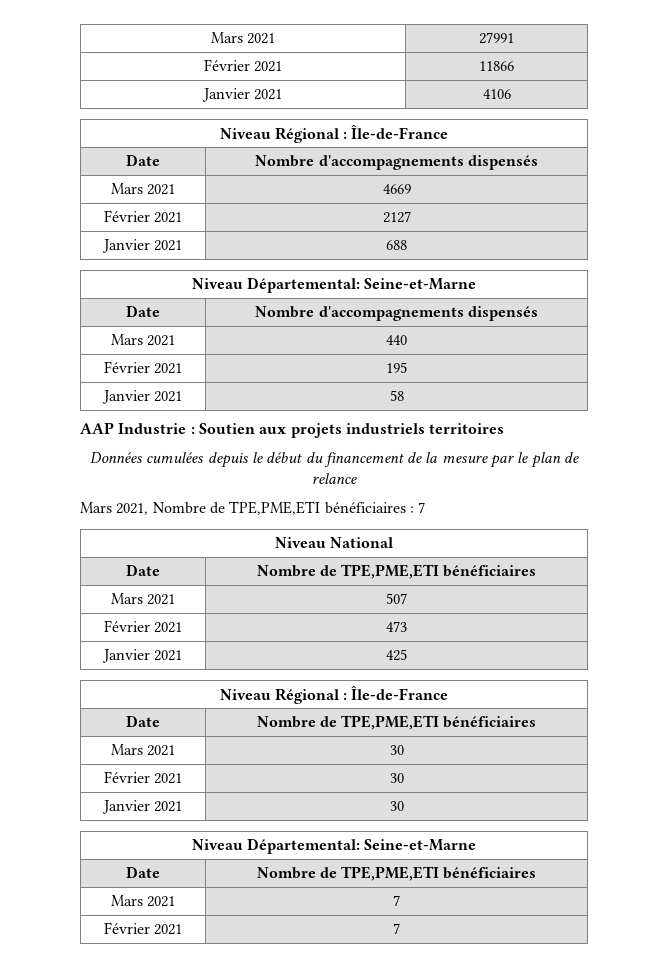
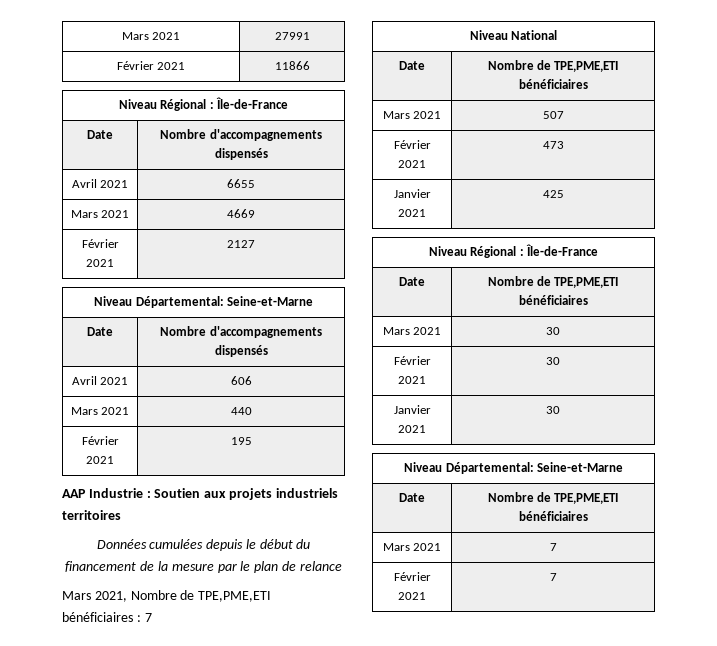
[201,88,283,102] [482,89,511,99] // Janvier 2021 | 4106 -> (310, 65) none
(538, 162) none -> [71,179,129,188] [227,179,255,188] // Avril 2021 | 6655
[101,239,183,253] [386,240,407,250] // Janvier 2021 | 688 -> (255, 244) none
(538, 313) none -> [71,376,129,385] [230,376,252,385] // Avril 2021 | 606
[101,390,183,404] [389,390,404,401] // Janvier 2021 | 58 -> (252, 441) none

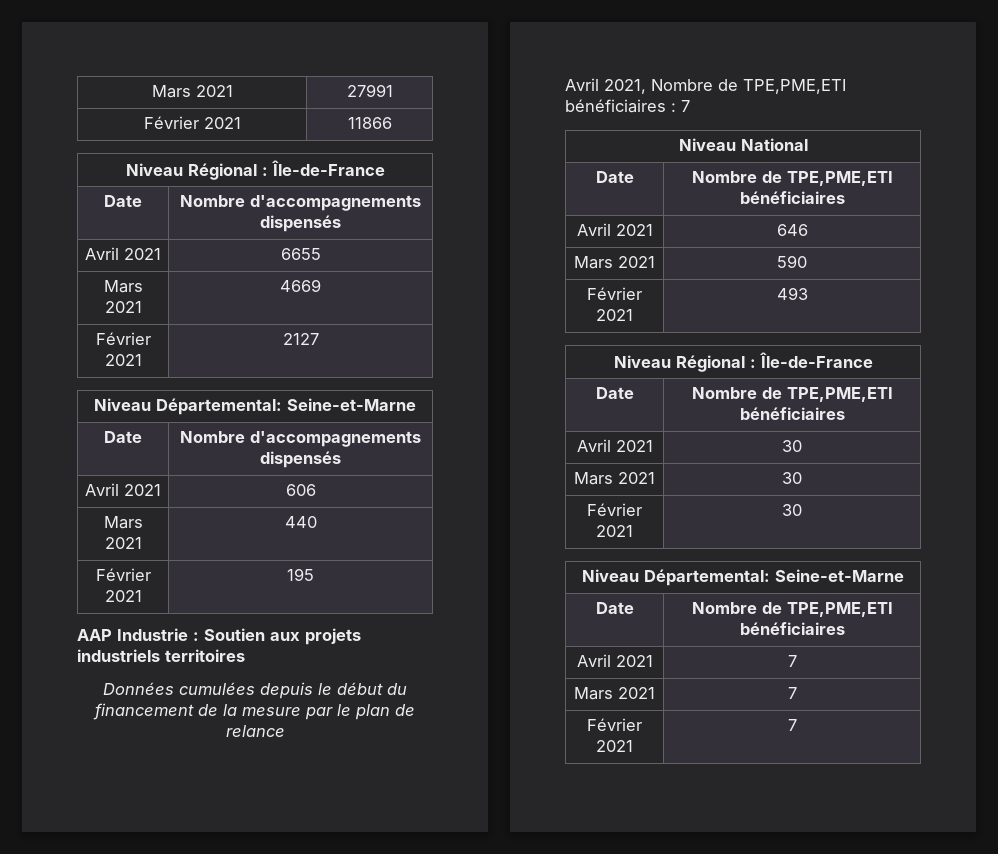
[62,591,91,600] Mars -> [565,78,599,91] Avril
[382,111,442,119] [542,111,564,119] [393,140,431,149] [398,160,426,168] [542,141,564,149] [393,189,431,198] [398,209,426,217] [542,190,564,198] // Mars 2021 | 507 // Février 2021 | 473 // Janvier 2021 | 425 -> [576,223,653,236] [776,224,808,236] [574,256,655,269] [777,255,807,268] [587,287,642,300] [596,309,633,321] [776,287,808,300] // Avril 2021 | 646 // Mars 2021 | 590 // Février 2021 | 493
(588, 300) none -> [576,439,653,452] [782,440,802,452] // Avril 2021 | 30
[393,405,431,414] [398,425,426,433] [546,406,560,414] // Janvier 2021 | 30 -> (802, 510) none
(588, 516) none -> [576,654,653,667] [787,655,797,667] // Avril 2021 | 7

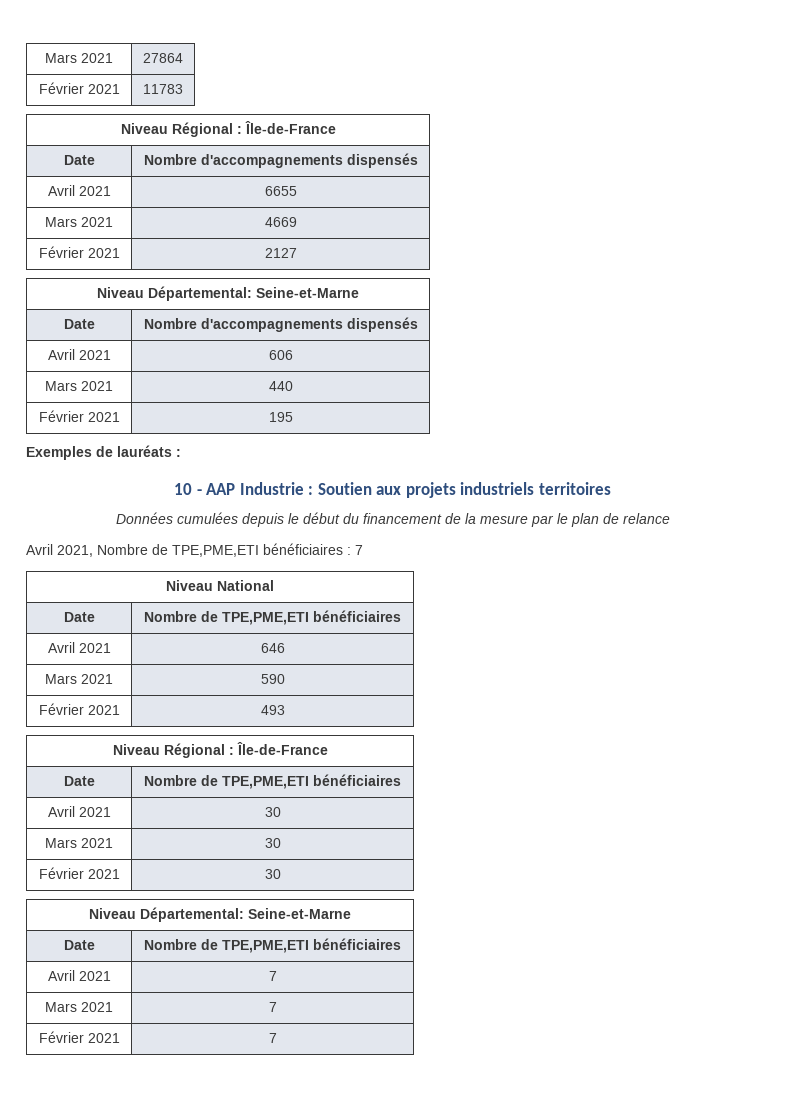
[151,85,233,98] [346,84,393,97] [143,116,241,129] [347,117,392,129] Mars 2021 | 27991 // Février 2021 | 11866 -> [45,53,113,63] [143,53,183,63] [38,82,120,94] [143,84,183,94] Mars 2021 | 27864 // Février 2021 | 11783
(314, 574) none -> [26,445,181,460] [174,483,202,495] Exemples de lauréats : // 10 -

